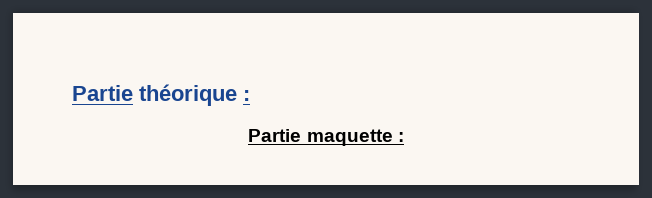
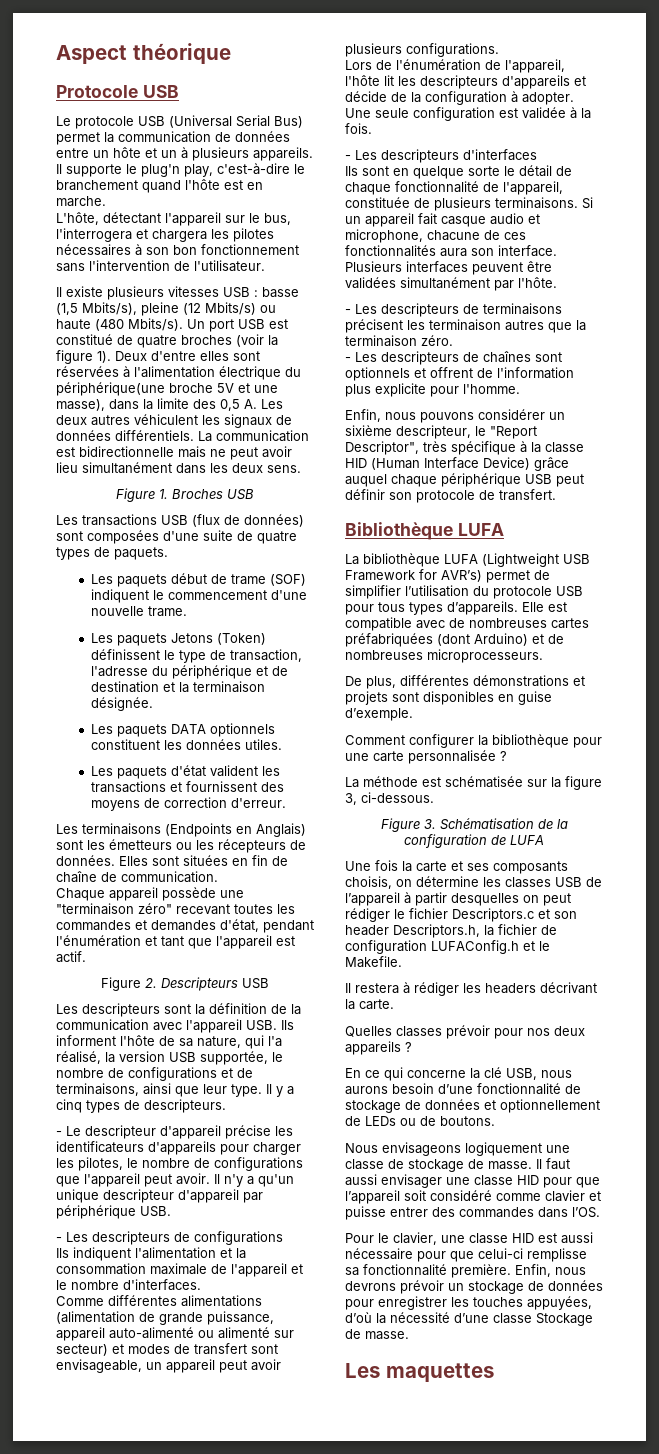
[72,85,133,101] Partie -> [56,45,127,64] Aspect
[243,90,250,101] [248,129,404,146] : // Partie maquette : -> [56,85,179,98] [56,115,303,129] [56,131,290,145] [56,147,313,161] [56,163,305,177] [56,179,263,193] [56,196,106,207] [56,212,291,226] [56,228,274,242] [56,244,299,256] [56,260,265,272] [56,286,299,300] [56,302,276,316] [56,318,288,332] [56,334,278,348] [56,350,260,364] [56,366,301,380] [56,382,278,396] [56,398,283,411] [56,414,292,428] [56,430,309,442] [56,446,292,460] [56,462,301,474] [116,488,254,502] [56,514,304,527] [56,530,297,544] [56,547,168,560] [90,573,306,587] [90,589,307,603] [90,606,187,617] [90,633,266,646] [90,649,302,663] [90,665,288,679] [90,681,265,693] [90,697,153,711] [90,723,275,737] [90,739,282,750] [90,765,280,779] [90,781,284,793] [90,797,286,811] [56,823,306,837] [56,839,306,853] [56,855,288,866] [56,871,218,883] [56,887,244,901] [56,903,295,915] [56,919,314,933] [56,935,295,949] [56,951,86,963] [101,977,269,991] [56,1003,301,1017] [56,1019,294,1033] [56,1035,282,1049] [56,1051,283,1065] [56,1067,253,1081] [56,1083,294,1097] [56,1099,226,1113] [56,1125,293,1139] [56,1141,301,1155] [56,1157,303,1171] [56,1173,294,1187] [56,1189,263,1203] [56,1205,171,1219] [56,1231,283,1245] [56,1247,246,1261] [56,1263,303,1277] [56,1279,201,1291] [56,1295,262,1307] [56,1311,274,1325] [56,1327,294,1341] [56,1343,278,1356] [56,1359,281,1373] [345,43,499,57] [345,59,565,73] [345,75,586,89] [345,91,574,105] [345,107,591,121] [345,123,372,134] [345,149,537,163] [345,165,572,179] [345,181,563,195] [345,197,593,211] [345,213,540,227] [345,229,526,243] [345,245,557,257] [345,261,552,275] [345,277,557,291] [345,303,562,317] [345,319,586,333] [345,335,453,347] [345,351,562,365] [345,367,574,381] [345,383,520,397] [345,409,565,423] [345,425,537,439] [345,441,584,455] [345,457,569,471] [345,473,584,487] [345,489,556,503] [345,522,504,540] [345,553,590,567] [345,569,550,583] [345,585,583,599] [345,601,567,615] [345,617,589,631] [345,633,564,647] [345,649,543,663] [345,675,585,689] [345,691,552,705] [345,708,413,721] [345,734,602,748] [345,750,507,764] [345,776,602,790] [345,792,434,805] [380,818,568,832] [404,834,544,848] [345,860,568,874] [345,876,602,889] [345,892,571,906] [345,908,577,922] [345,924,557,938] [345,940,550,954] [345,956,402,968] [345,982,597,996] [345,999,394,1010] [345,1025,585,1039] [345,1041,412,1055] [345,1067,572,1081] [345,1083,581,1095] [345,1099,600,1113] [345,1116,495,1126] [345,1142,570,1156] [345,1158,570,1172] [345,1174,600,1188] [345,1190,601,1204] [345,1206,600,1220] [345,1232,593,1245] [345,1248,587,1262] [345,1264,586,1278] [345,1280,603,1294] [345,1296,592,1310] [345,1312,593,1326] [345,1329,409,1340] [345,1363,494,1382] // Protocole USB // Le protocole USB (Universal Serial Bus) permet la communication de données entre un hôte et un à plusieurs appareils. Il supporte le plug'n play, c'est-à-dire le branchement quand l'hôte est en marche. // L'hôte, détectant l'appareil sur le bus, l'interrogera et chargera les pilotes nécessaires à son bon fonctionnement sans l'intervention de l'utilisateur. // Il existe plusieurs vitesses USB : basse (1,5 Mbits/s), pleine (12 Mbits/s) ou haute (480 Mbits/s). Un port USB est constitué de quatre broches (voir la figure 1). Deux d'entre elles sont réservées à l'alimentation électrique du périphérique(une broche 5V et une masse), dans la limite des 0,5 A. Les deux autres véhiculent les signaux de données différentiels. La communication est bidirectionnelle mais ne peut avoir lieu simultanément dans les deux sens. // Figure 1. Broches USB // Les transactions USB (flux de données) sont composées d'une suite de quatre types de paquets. // Les paquets début de trame (SOF) indiquent le commencement d'une nouvelle trame. // Les paquets Jetons (Token) définissent le type de transaction, l'adresse du périphérique et de destination et la terminaison désignée. // Les paquets DATA optionnels constituent les données utiles. // Les paquets d'état valident les transactions et fournissent des moyens de correction d'erreur. // Les terminaisons (Endpoints en Anglais) sont les émetteurs ou les récepteurs de données. Elles sont situées en fin de chaîne de communication. // Chaque appareil possède une "terminaison zéro" recevant toutes les commandes et demandes d'état, pendant l'énumération et tant que l'appareil est actif. // Figure 2. Descripteurs USB // Les descripteurs sont la définition de la communication avec l'appareil USB. Ils informent l'hôte de sa nature, qui l'a réalisé, la version USB supportée, le nombre de configurations et de terminaisons, ainsi que leur type. Il y a cinq types de descripteurs. // - Le descripteur d'appareil précise les identificateurs d'appareils pour charger les pilotes, le nombre de configurations que l'appareil peut avoir. Il n'y a qu'un unique descripteur d'appareil par périphérique USB. // - Les descripteurs de configurations // Ils indiquent l'alimentation et la consommation maximale de l'appareil et le nombre d'interfaces. // Comme différentes alimentations (alimentation de grande puissance, appareil auto-alimenté ou alimenté sur secteur) et modes de transfert sont envisageable, un appareil peut avoir plusieurs configurations. // Lors de l'énumération de l'appareil, l'hôte lit les descripteurs d'appareils et décide de la configuration à adopter. Une seule configuration est validée à la fois. // - Les descripteurs d'interfaces // Ils sont en quelque sorte le détail de chaque fonctionnalité de l'appareil, constituée de plusieurs terminaisons. Si un appareil fait casque audio et microphone, chacune de ces fonctionnalités aura son interface. Plusieurs interfaces peuvent être validées simultanément par l'hôte. // - Les descripteurs de terminaisons précisent les terminaison autres que la terminaison zéro. // - Les descripteurs de chaînes sont optionnels et offrent de l'information plus explicite pour l'homme. // Enfin, nous pouvons considérer un sixième descripteur, le "Report Descriptor", très spécifique à la classe HID (Human Interface Device) grâce auquel chaque périphérique USB peut définir son protocole de transfert. // Bibliothèque LUFA // La bibliothèque LUFA (Lightweight USB Framework for AVR’s) permet de simplifier l’utilisation du protocole USB pour tous types d’appareils. Elle est compatible avec de nombreuses cartes préfabriquées (dont Arduino) et de nombreuses microprocesseurs. // De plus, différentes démonstrations et projets sont disponibles en guise d’exemple. // Comment configurer la bibliothèque pour une carte personnalisée ? // La méthode est schématisée sur la figure 3, ci-dessous. // Figure 3. Schématisation de la configuration de LUFA // Une fois la carte et ses composants choisis, on détermine les classes USB de l’appareil à partir desquelles on peut rédiger le fichier Descriptors.c et son header Descriptors.h, la fichier de configuration LUFAConfig.h et le Makefile. // Il restera à rédiger les headers décrivant la carte. // Quelles classes prévoir pour nos deux appareils ? // En ce qui concerne la clé USB, nous aurons besoin d’une fonctionnalité de stockage de données et optionnellement de LEDs ou de boutons. // Nous envisageons logiquement une classe de stockage de masse. Il faut aussi envisager une classe HID pour que l’appareil soit considéré comme clavier et puisse entrer des commandes dans l’OS. // Pour le clavier, une classe HID est aussi nécessaire pour que celui-ci remplisse sa fonctionnalité première. Enfin, nous devrons prévoir un stockage de données pour enregistrer les touches appuyées, d’où la nécessité d’une classe Stockage de masse. // Les maquettes

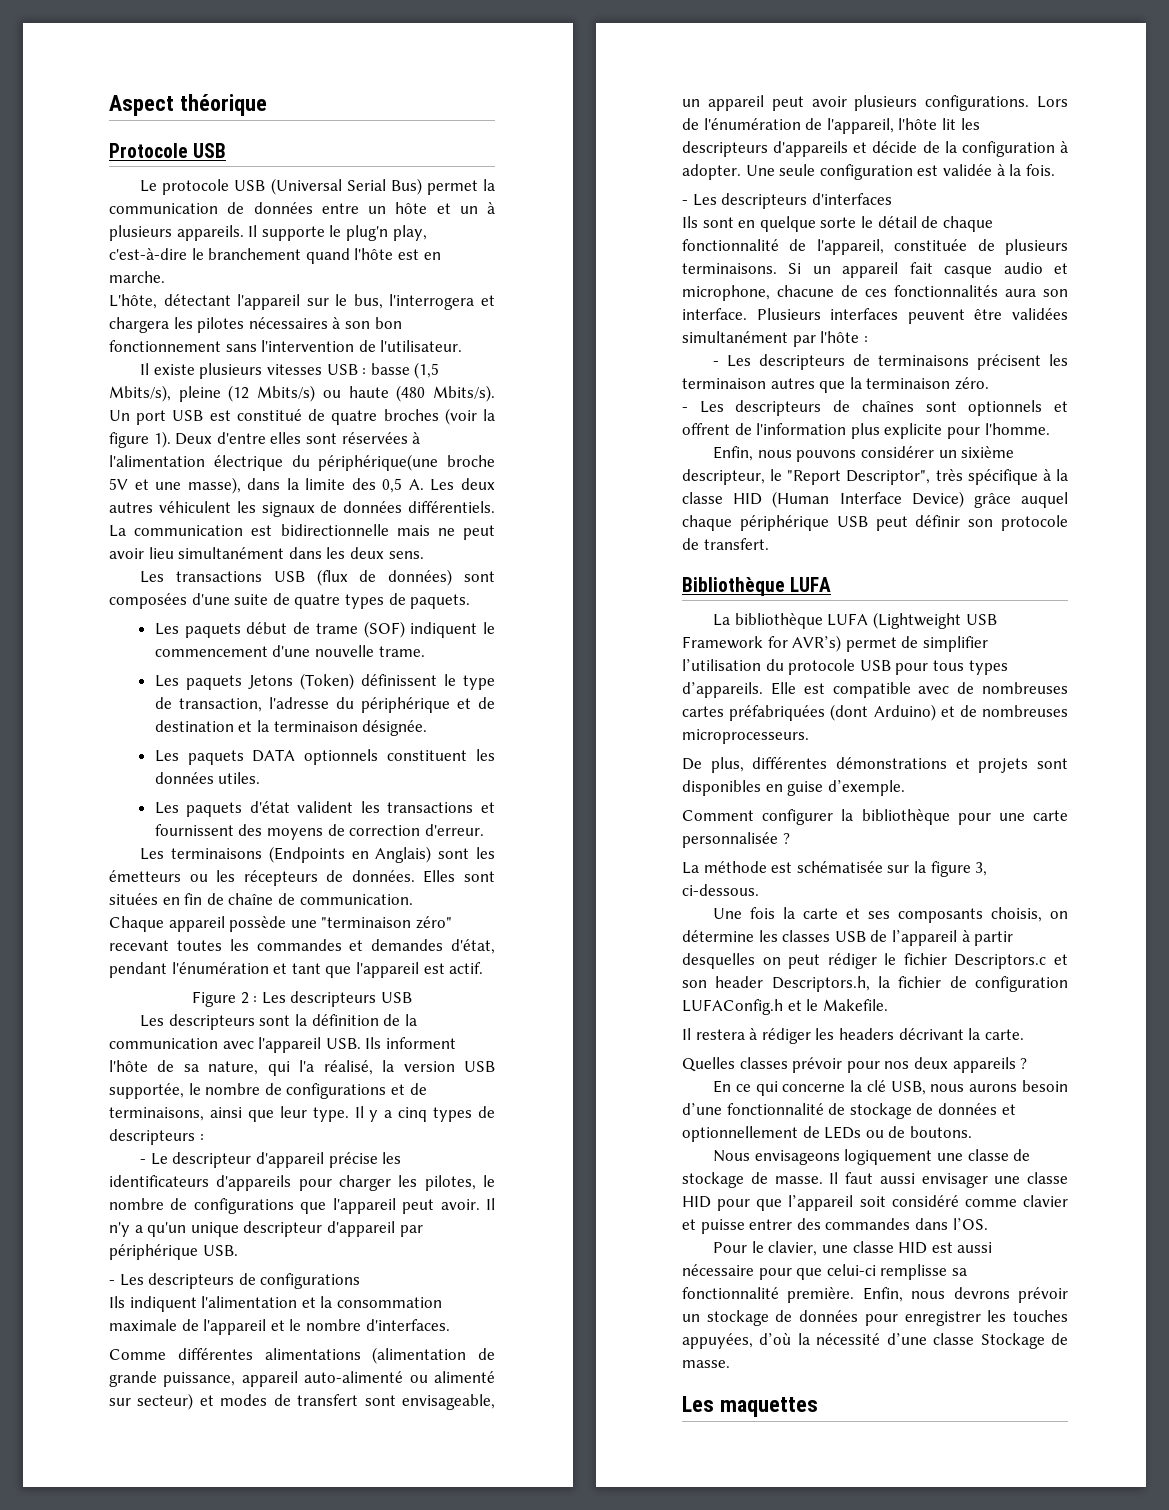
[116,488,254,502] // Figure 1. Broches USB -> (424, 555) none
[145,977,238,991] 2. Descripteurs -> [240,991,377,1007] 2 : Les descripteurs
[144,1099,226,1113] descripteurs. -> [109,1129,204,1145] descripteurs :
(499, 50) // -> (1030, 103) none
[518,277,557,288] l'hôte. -> [820,331,868,343] l'hôte :
[380,818,568,832] [404,834,544,848] // Figure 3. Schématisation de la configuration de LUFA -> (759, 890) none

